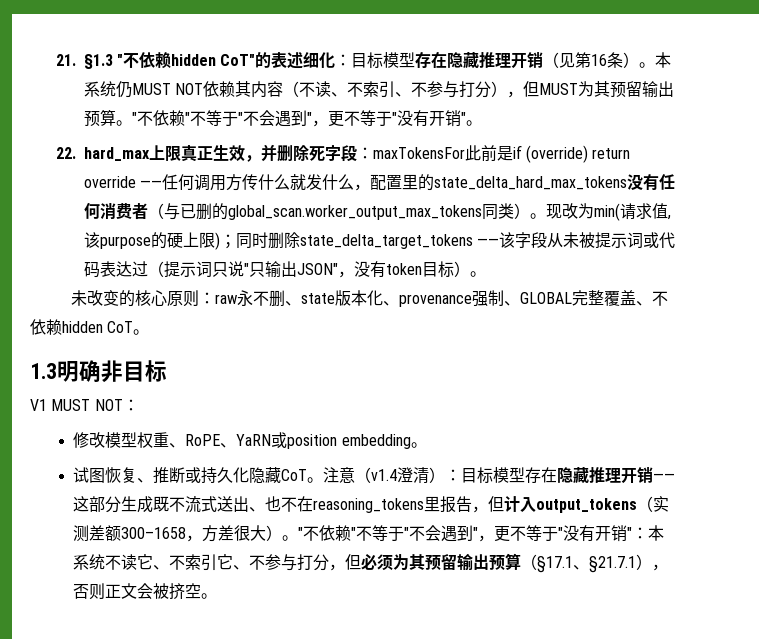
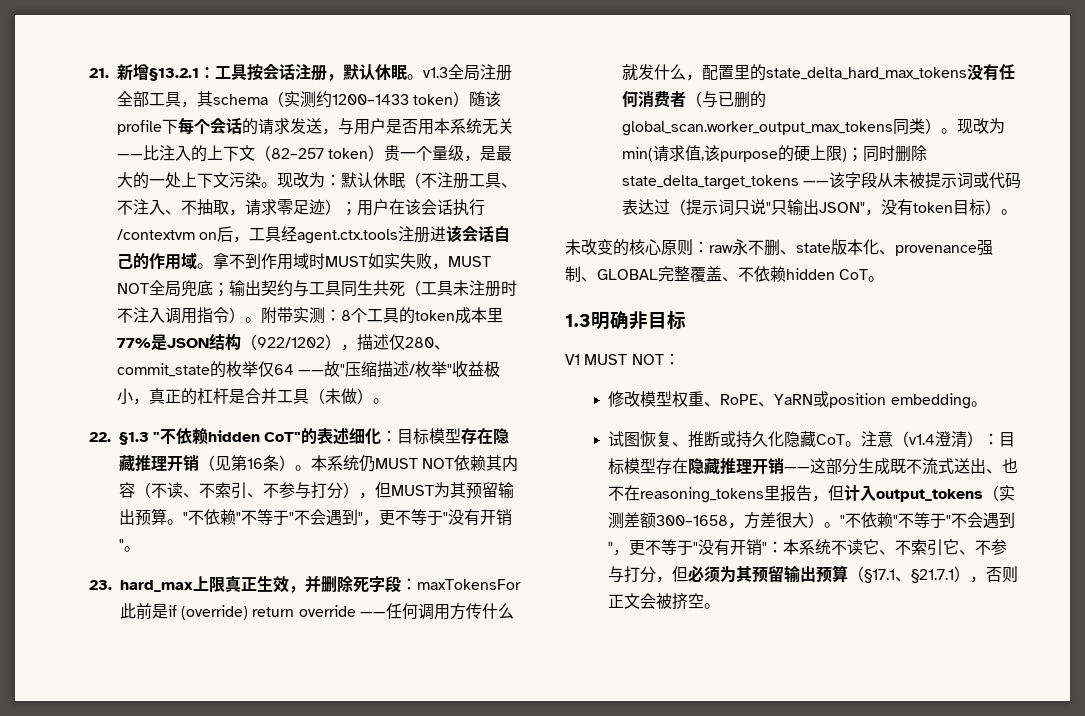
(76, 60) none -> [116,64,512,81] [116,91,502,108] [116,117,514,135] [116,145,513,162] [116,172,517,189] [116,199,485,216] [116,225,511,244] [116,253,491,270] [116,280,517,297] [116,307,503,324] [116,333,450,351] [116,361,501,378] [116,388,389,405] [88,432,111,442] 新增§13.2.1：工具按会话注册，默认休眠。v1.3全局注册全部工具，其schema（实测约1200–1433 token）随该profile下每个会话的请求发送，与用户是否用本系统无关——比注入的上下文（82–257 token）贵一个量级，是最大的一处上下文污染。现改为：默认休眠（不注册工具、不注入、不抽取，请求零足迹）；用户在该会话执行/contextvm on后，工具经agent.ctx.tools注册进该会话自己的作用域。拿不到作用域时MUST如实失败，MUST NOT全局兜底；输出契约与工具同生共死（工具未注册时不注入调用指令）。附带实测：8个工具的token成本里77%是JSON结构（922/1202），描述仅280、commit_state的枚举仅64 ——故"压缩描述/枚举"收益极小，真正的杠杆是合并工具（未做）。 // 22.
[55,147,76,159] 22. -> [88,580,112,590] 23.

